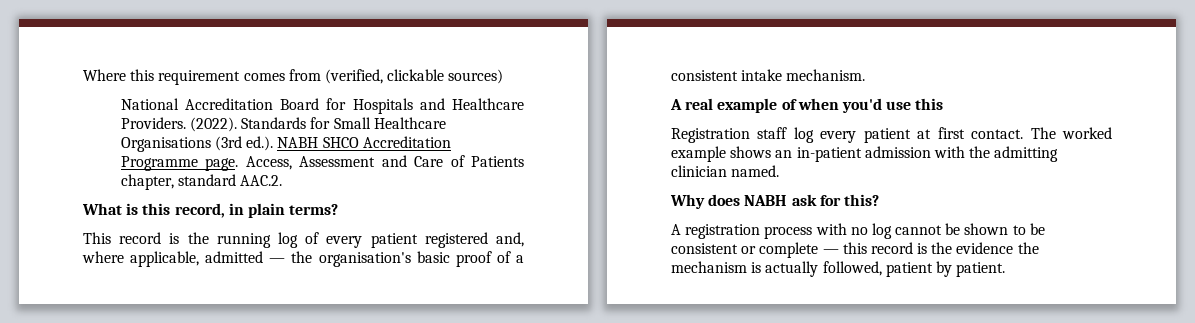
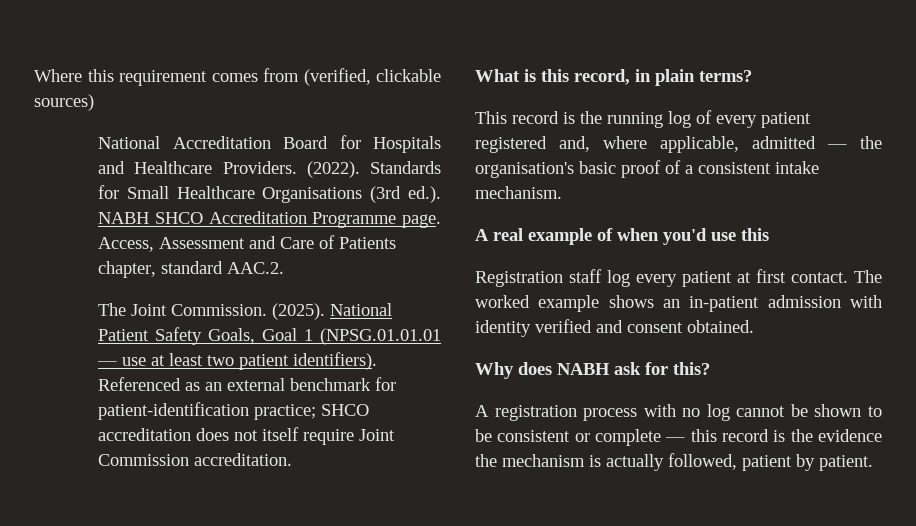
(283, 180) none -> [98,303,393,320] [98,327,442,345] [97,352,378,370] [98,377,397,391] [98,402,370,420] [98,427,396,445] [98,453,293,466] // The Joint Commission. (2025). National Patient Safety Goals, Goal 1 (NPSG.01.01.01 — use at least two patient identifiers). Referenced as an external benchmark for patient-identification practice; SHCO accreditation does not itself require Joint Commission accreditation.
[969,146,1059,162] [671,165,780,177] the admitting clinician named. -> [475,319,754,337] identity verified and consent obtained.

